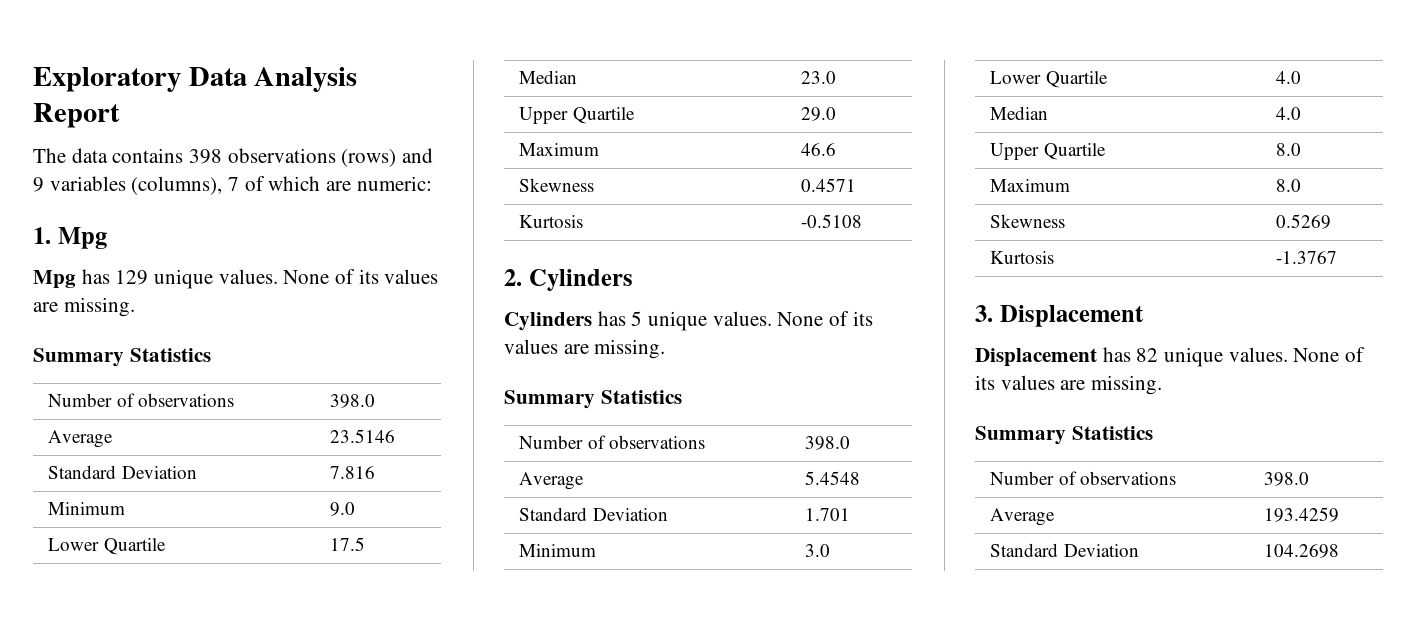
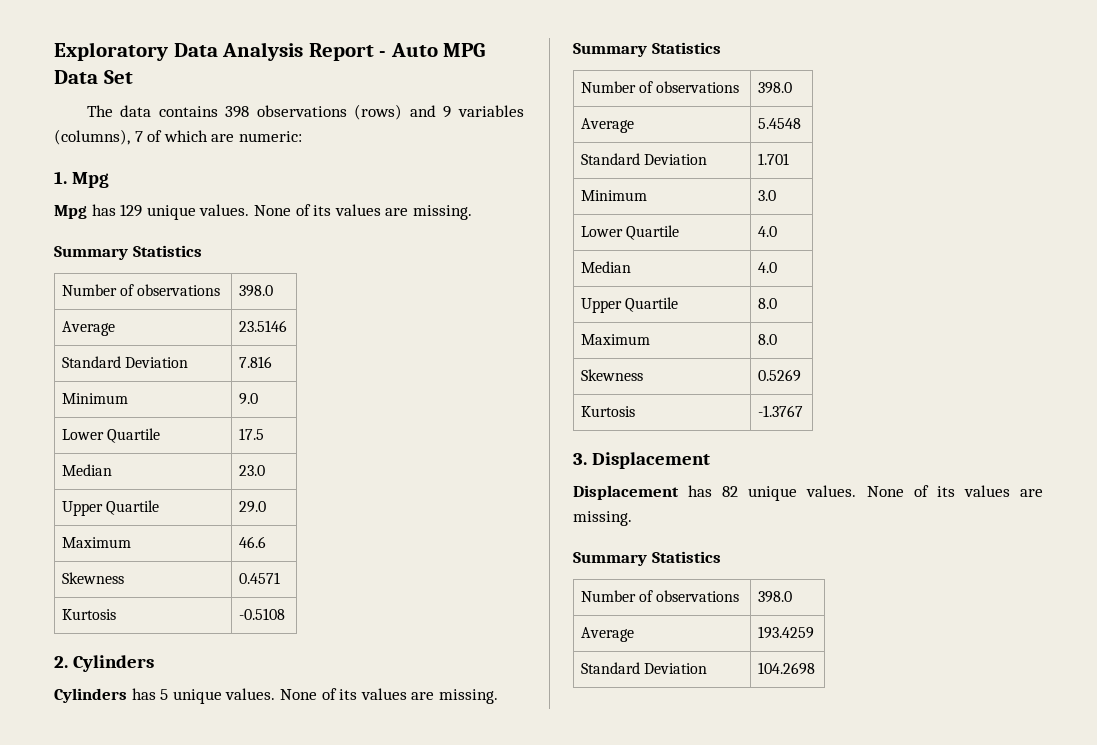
(120, 115) none -> [379,43,486,57] [54,70,133,84] - Auto MPG Data Set

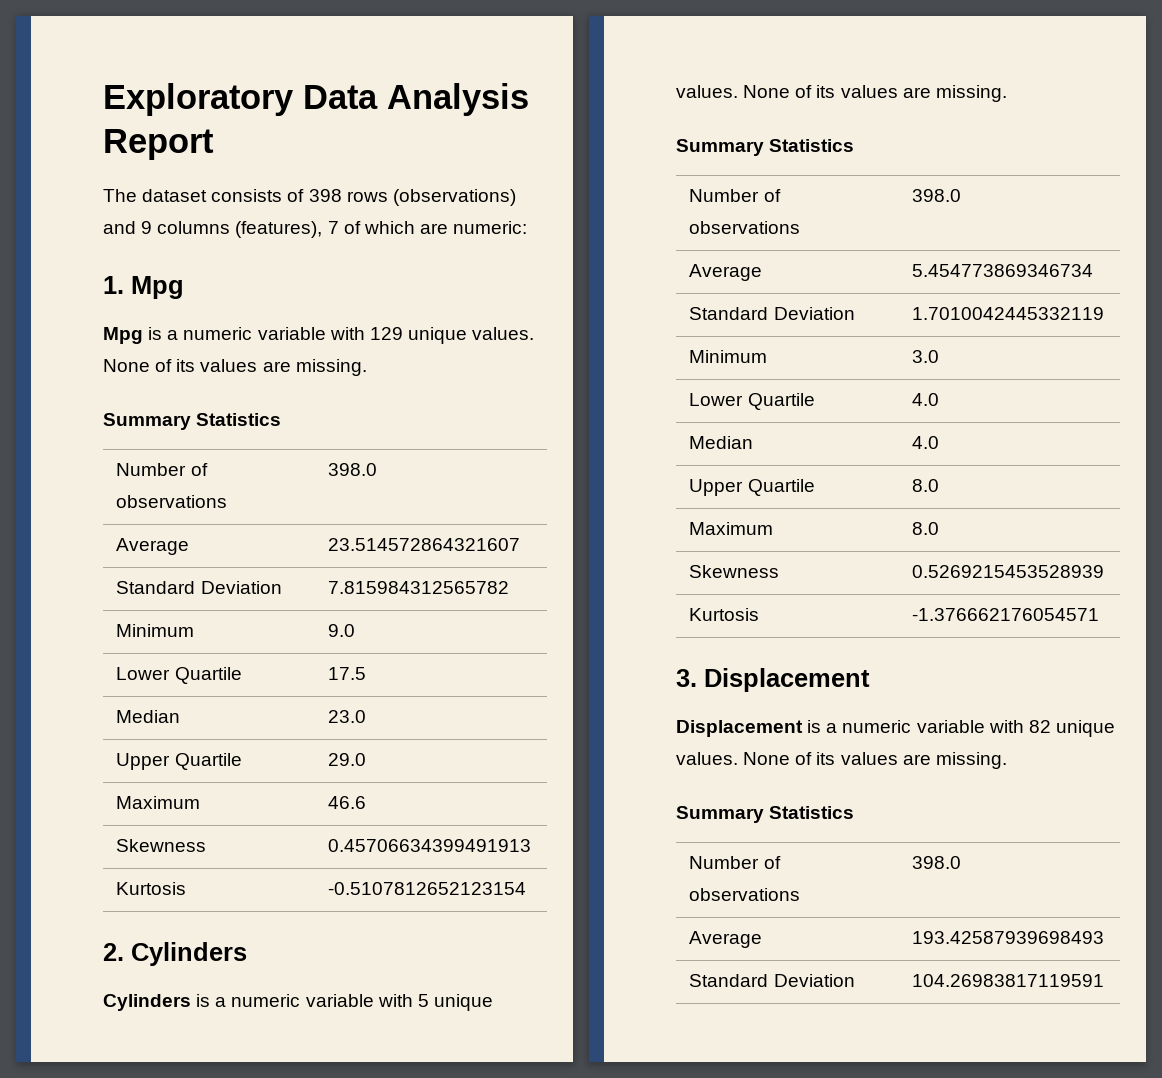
[379,43,486,57] [54,70,133,84] [86,104,524,120] [54,129,130,145] - Auto MPG Data Set // The data contains 398 observations (rows) and 9 variables (columns), -> [103,189,516,206] [103,221,323,238] // The dataset consists of 398 rows (observations) and 9 columns (features),
[91,204,116,216] has -> [148,327,365,340] is a numeric variable with
[238,320,287,332] [61,356,188,368] [238,356,272,368] 23.5146 // Standard Deviation | 7.816 -> [328,538,521,551] [116,581,282,594] [328,581,510,594] 23.514572864321607 // Standard Deviation | 7.815984312565782
[238,572,280,584] [61,609,116,620] [238,608,285,620] 0.4571 // Kurtosis | -0.5108 -> [328,839,532,852] [116,882,187,895] [328,882,527,895] 0.45706634399491913 // Kurtosis | -0.5107812652123154
[131,688,156,700] has -> [196,994,413,1007] is a numeric variable with
[757,118,801,129] [580,153,707,165] [757,153,789,165] 5.4548 // Standard Deviation | 1.701 -> [912,264,1094,277] [689,307,855,320] [912,307,1105,320] 5.454773869346734 // Standard Deviation | 1.7010042445332119
[757,369,801,382] [580,406,635,417] [757,405,803,417] 0.5269 // Kurtosis | -1.3767 -> [912,565,1105,578] [689,608,760,621] [912,608,1100,621] 0.5269215453528939 // Kurtosis | -1.376662176054571
[688,485,713,497] has -> [807,720,1024,733] is a numeric variable with
[757,626,814,639] [580,662,707,674] [757,662,815,675] 193.4259 // Standard Deviation | 104.2698 -> [912,931,1105,944] [689,974,855,987] [912,974,1105,987] 193.42587939698493 // Standard Deviation | 104.26983817119591

